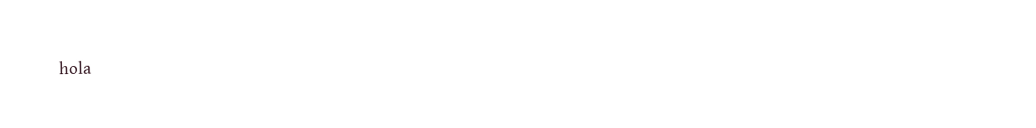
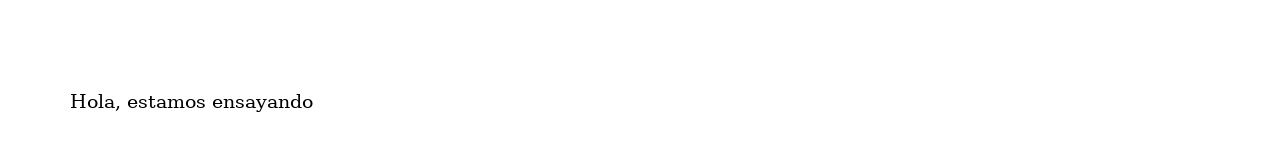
[58,60,92,75] hola -> [70,94,313,112] Hola, estamos ensayando

